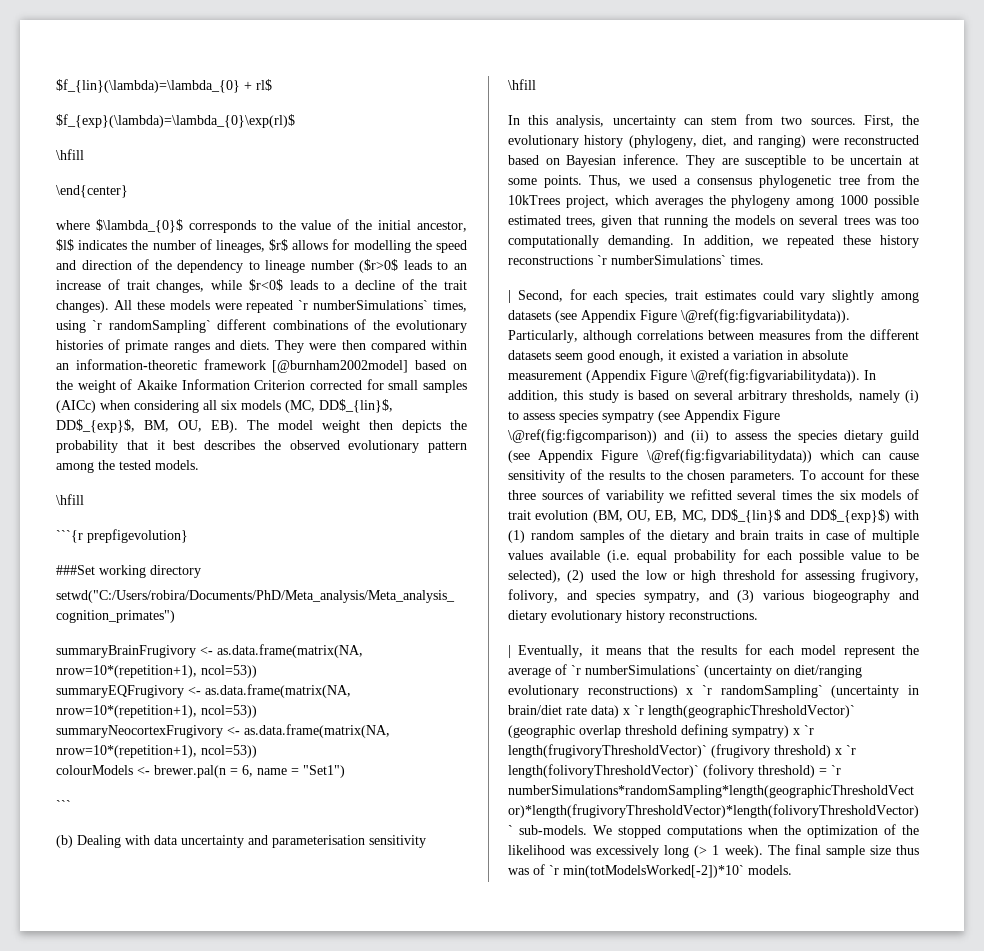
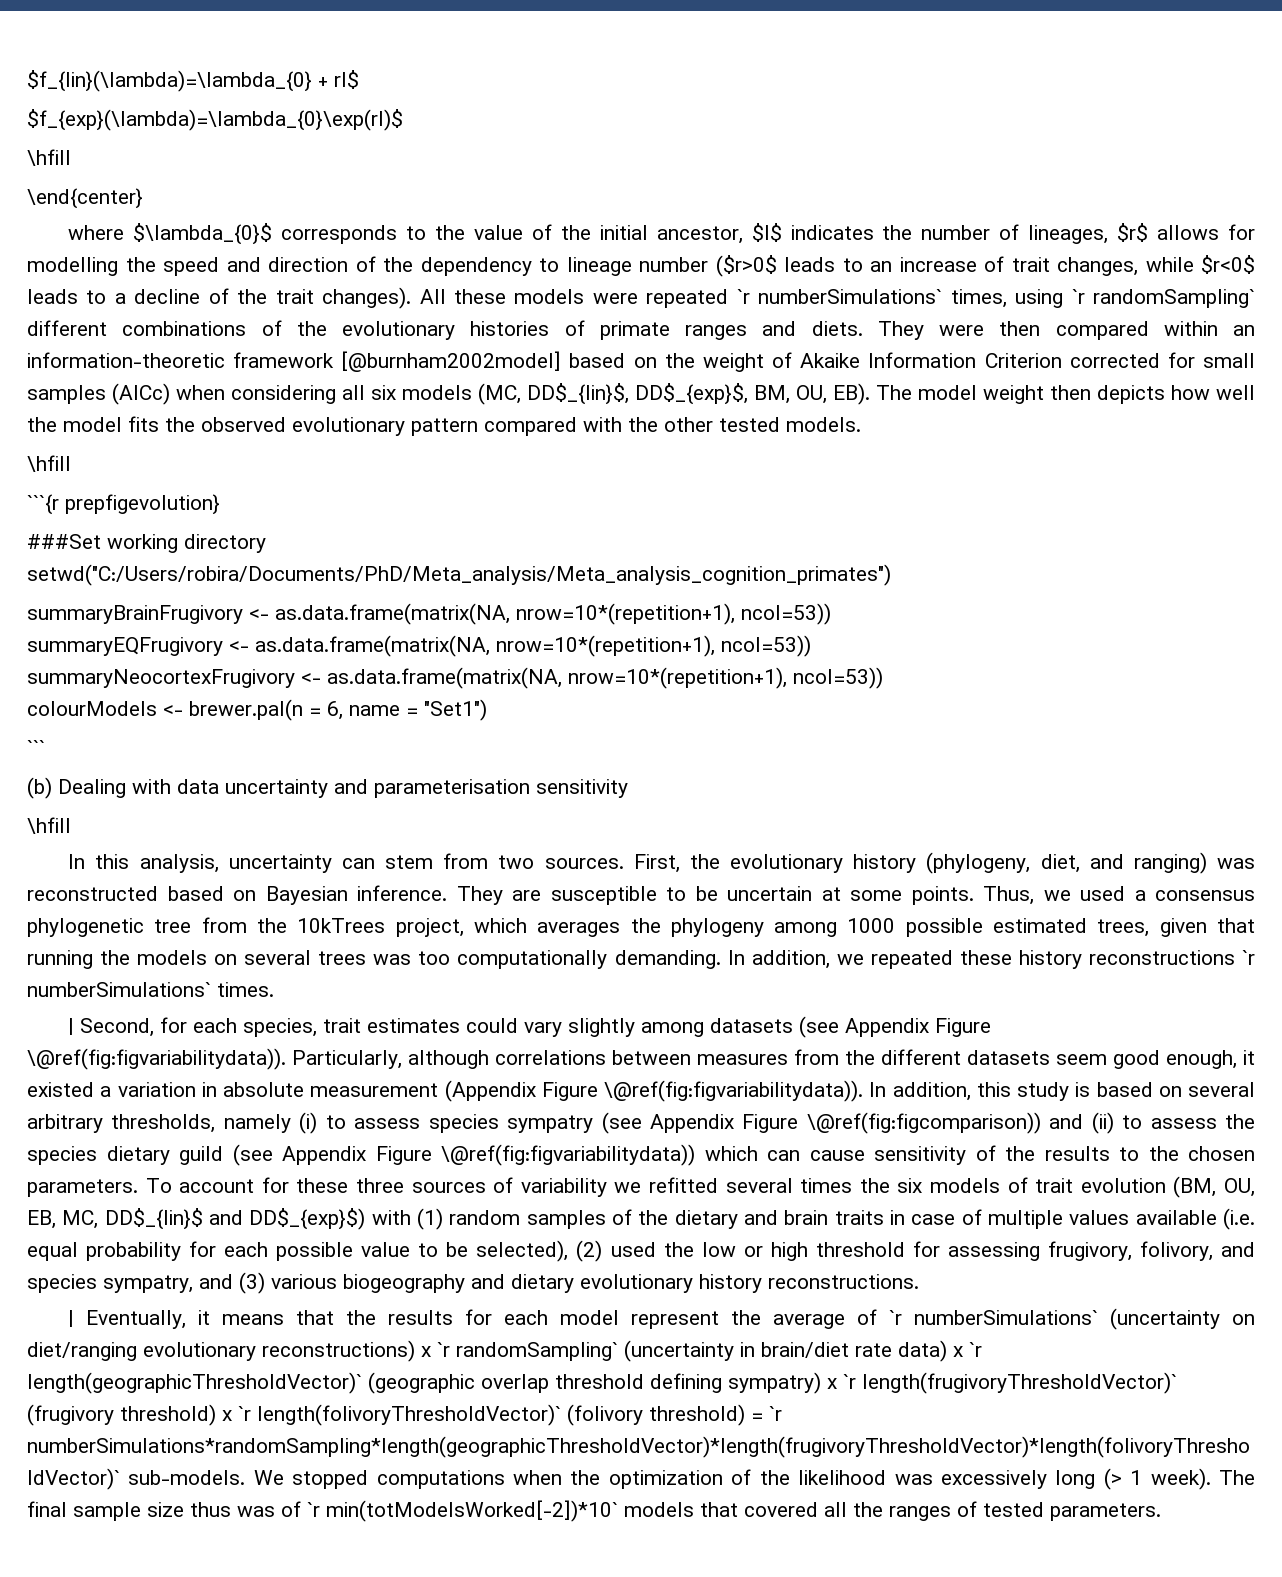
[450,420,467,430] [56,440,467,453] [56,460,115,473] the probability that it best describes the observed evolutionary pattern among the -> [1171,385,1255,400] [27,416,713,436] how well the model fits the observed evolutionary pattern compared with the other
[811,138,839,145] were -> [1217,858,1256,869] was
[748,865,792,875] models. -> [624,1501,1161,1521] models that covered all the ranges of tested parameters.

